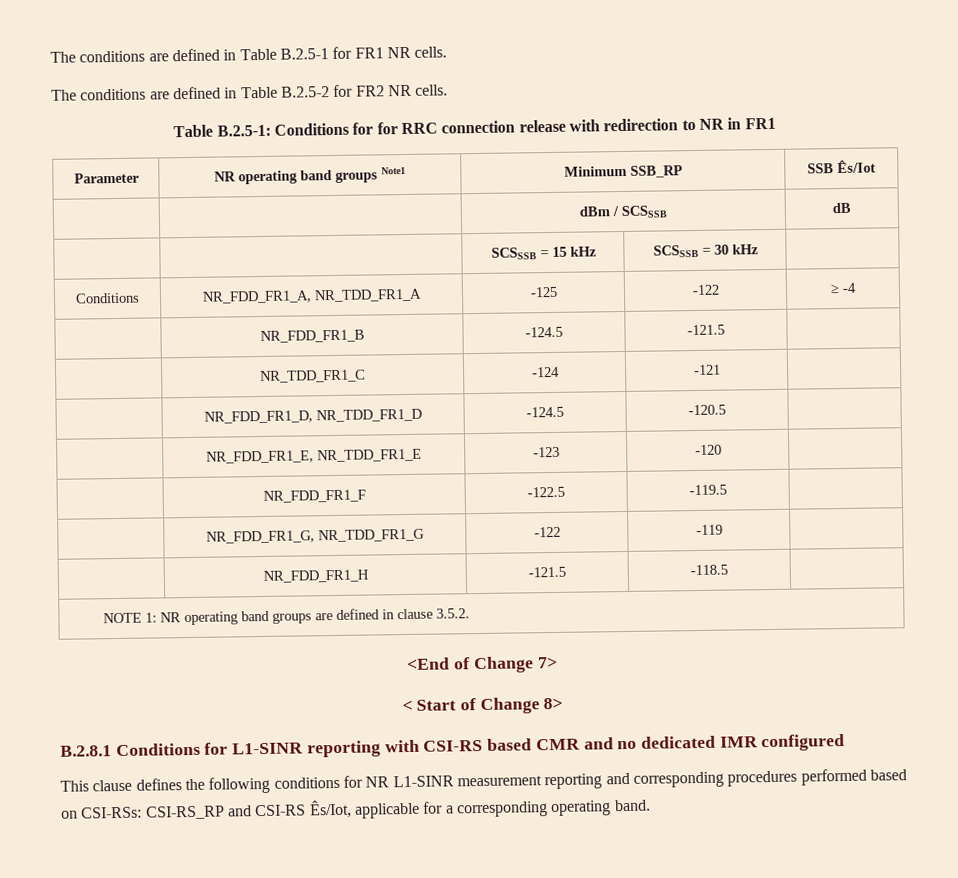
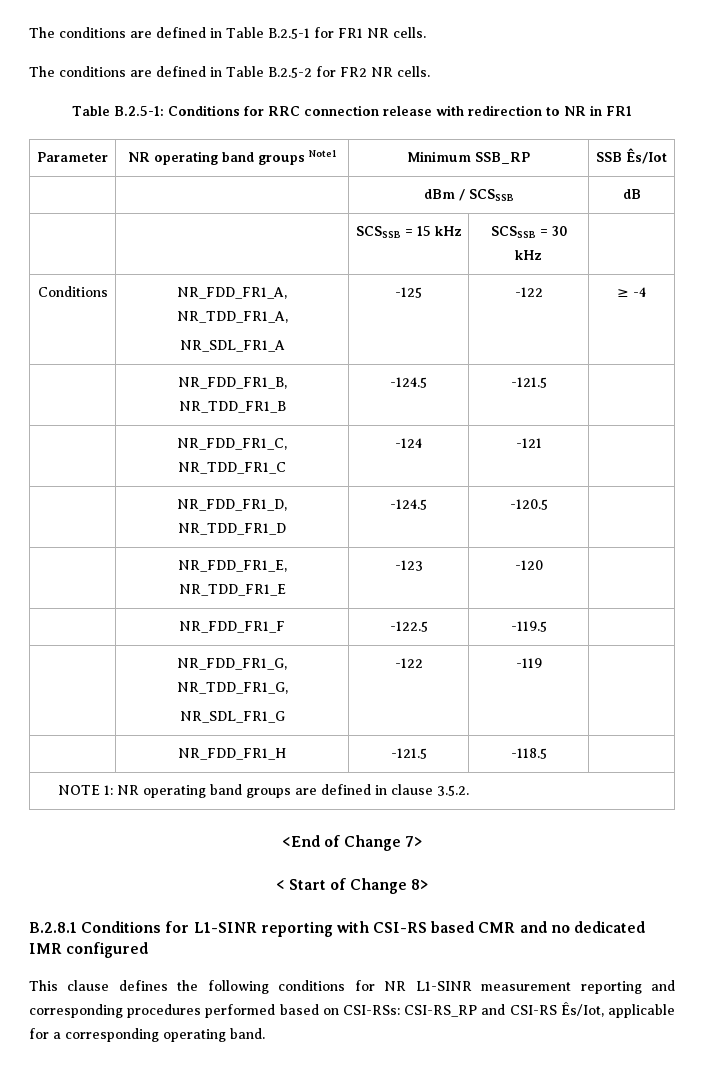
[376,122,398,135] for -> (264, 111) none
[314,288,422,303] NR_TDD_FR1_A -> [176,311,288,323] [179,340,285,352] NR_TDD_FR1_A, // NR_SDL_FR1_A
[259,329,365,344] NR_FDD_FR1_B -> [177,377,287,389] [178,401,286,413] NR_FDD_FR1_B, NR_TDD_FR1_B
(725, 330) none -> [177,438,287,450] NR_FDD_FR1_C,
[318,528,425,543] NR_TDD_FR1_G -> [176,682,288,694] [179,711,285,723] NR_TDD_FR1_G, // NR_SDL_FR1_G

